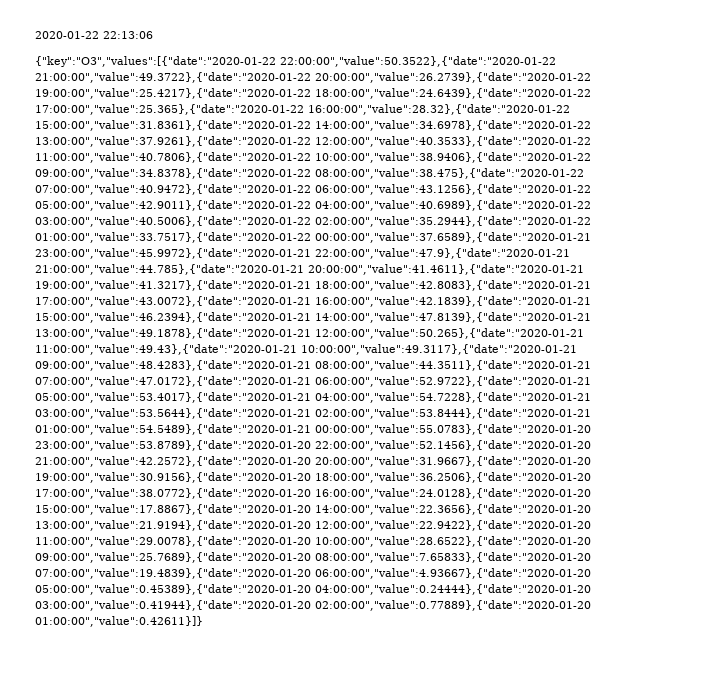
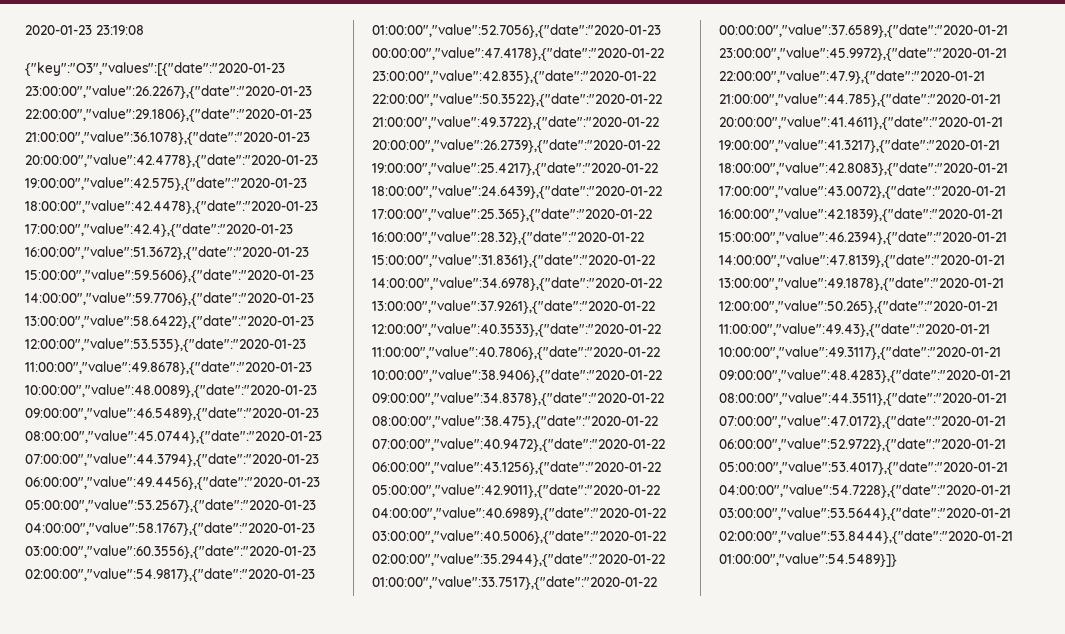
[35,31,153,39] [35,56,276,67] 2020-01-22 22:13:06 // {"key":"O3","values":[{"date":"2020-01-22 -> [25,25,144,35] [25,62,285,76] [25,85,312,99] [25,108,312,122] [25,131,310,145] [25,154,318,168] [25,177,307,191] [25,200,318,214] [25,223,293,237] [25,246,309,260] [25,269,314,283] [25,292,314,306] [25,315,314,329] [25,338,306,352] [25,361,312,375] [25,384,317,398] [25,407,319,421] [25,430,322,444] [25,453,319,467] [25,476,320,490] [25,499,316,513] [25,522,315,536] [25,545,316,559] [25,568,315,582] [372,24,661,38] [372,47,664,61] [372,70,656,84] 2020-01-23 23:19:08 // {"key":"O3","values":[{"date":"2020-01-23 23:00:00","value":26.2267},{"date":"2020-01-23 22:00:00","value":29.1806},{"date":"2020-01-23 21:00:00","value":36.1078},{"date":"2020-01-23 20:00:00","value":42.4778},{"date":"2020-01-23 19:00:00","value":42.575},{"date":"2020-01-23 18:00:00","value":42.4478},{"date":"2020-01-23 17:00:00","value":42.4},{"date":"2020-01-23 16:00:00","value":51.3672},{"date":"2020-01-23 15:00:00","value":59.5606},{"date":"2020-01-23 14:00:00","value":59.7706},{"date":"2020-01-23 13:00:00","value":58.6422},{"date":"2020-01-23 12:00:00","value":53.535},{"date":"2020-01-23 11:00:00","value":49.8678},{"date":"2020-01-23 10:00:00","value":48.0089},{"date":"2020-01-23 09:00:00","value":46.5489},{"date":"2020-01-23 08:00:00","value":45.0744},{"date":"2020-01-23 07:00:00","value":44.3794},{"date":"2020-01-23 06:00:00","value":49.4456},{"date":"2020-01-23 05:00:00","value":53.2567},{"date":"2020-01-23 04:00:00","value":58.1767},{"date":"2020-01-23 03:00:00","value":60.3556},{"date":"2020-01-23 02:00:00","value":54.9817},{"date":"2020-01-23 01:00:00","value":52.7056},{"date":"2020-01-23 00:00:00","value":47.4178},{"date":"2020-01-22 23:00:00","value":42.835},{"date":"2020-01-22
[35,424,591,435] [35,440,591,451] [35,456,591,467] [35,472,591,483] [35,488,591,499] [35,504,591,515] [35,520,591,531] [35,536,591,547] [35,552,591,563] [35,568,591,579] [35,584,591,595] [35,600,591,611] [35,616,203,627] 01:00:00","value":54.5489},{"date":"2020-01-21 00:00:00","value":55.0783},{"date":"2020-01-20 23:00:00","value":53.8789},{"date":"2020-01-20 22:00:00","value":52.1456},{"date":"2020-01-20 21:00:00","value":42.2572},{"date":"2020-01-20 20:00:00","value":31.9667},{"date":"2020-01-20 19:00:00","value":30.9156},{"date":"2020-01-20 18:00:00","value":36.2506},{"date":"2020-01-20 17:00:00","value":38.0772},{"date":"2020-01-20 16:00:00","value":24.0128},{"date":"2020-01-20 15:00:00","value":17.8867},{"date":"2020-01-20 14:00:00","value":22.3656},{"date":"2020-01-20 13:00:00","value":21.9194},{"date":"2020-01-20 12:00:00","value":22.9422},{"date":"2020-01-20 11:00:00","value":29.0078},{"date":"2020-01-20 10:00:00","value":28.6522},{"date":"2020-01-20 09:00:00","value":25.7689},{"date":"2020-01-20 08:00:00","value":7.65833},{"date":"2020-01-20 07:00:00","value":19.4839},{"date":"2020-01-20 06:00:00","value":4.93667},{"date":"2020-01-20 05:00:00","value":0.45389},{"date":"2020-01-20 04:00:00","value":0.24444},{"date":"2020-01-20 03:00:00","value":0.41944},{"date":"2020-01-20 02:00:00","value":0.77889},{"date":"2020-01-20 01:00:00","value":0.42611}]} -> [719,553,897,567] 01:00:00","value":54.5489}]}

